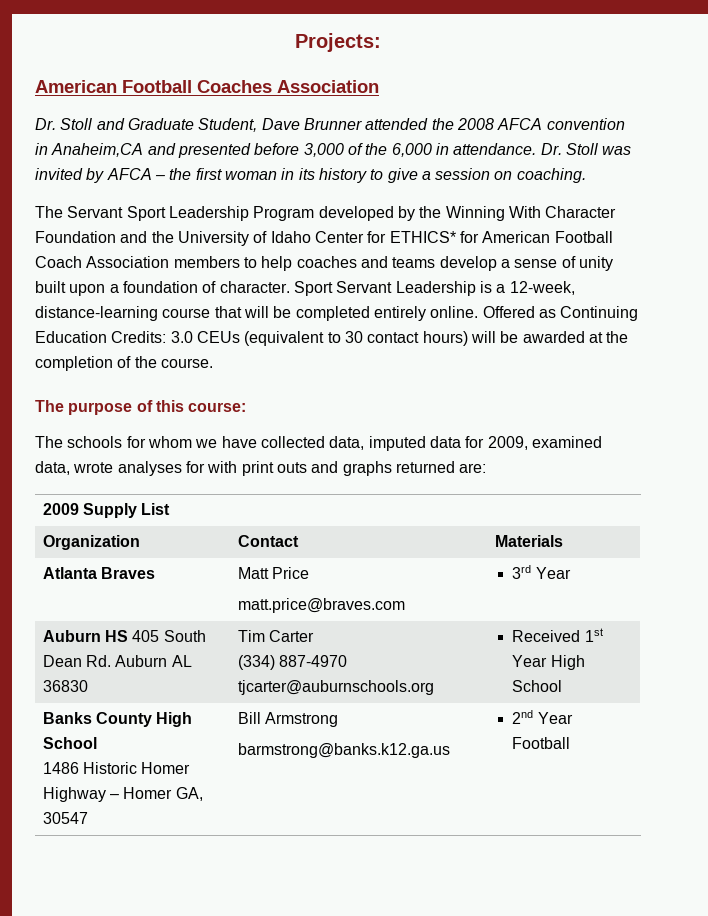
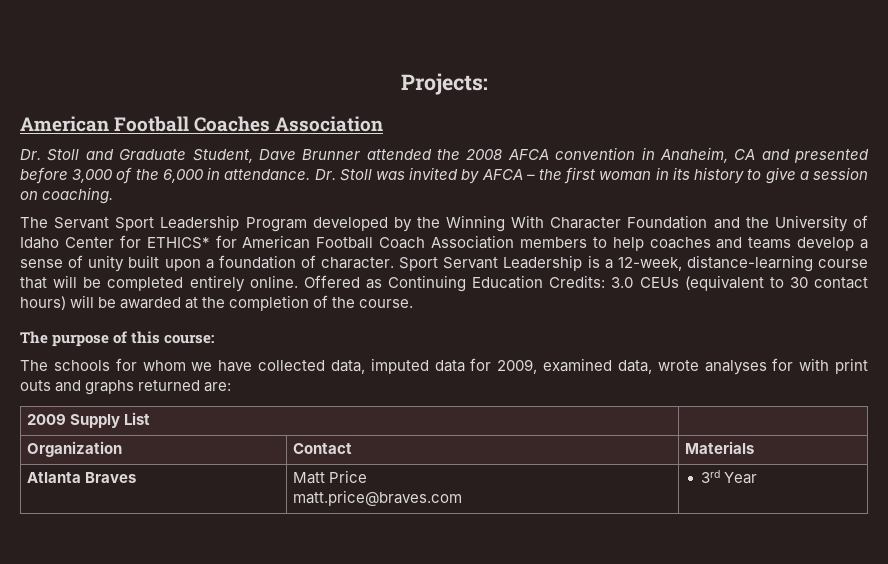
[51,143,144,157] Anaheim,CA -> [659,147,756,163] Anaheim, CA
[42,630,206,642] [42,655,192,667] [42,680,88,692] [237,630,314,642] [237,655,347,670] [237,680,434,695] [512,628,603,642] [512,655,585,670] [512,680,563,692] [42,712,193,727] [42,737,97,749] [42,762,191,774] [42,787,203,802] [42,812,88,824] [237,712,338,727] [237,743,450,758] [512,710,573,724] [512,737,571,749] // Auburn HS 405 South Dean Rd. Auburn AL 36830 | Tim Carter // (334) 887-4970 tjcarter@auburnschools.org | Received 1st Year High School // Banks County High School // 1486 Historic Homer Highway – Homer GA, 30547 | Bill Armstrong // barmstrong@banks.k12.ga.us | 2nd Year Football -> (758, 478) none

